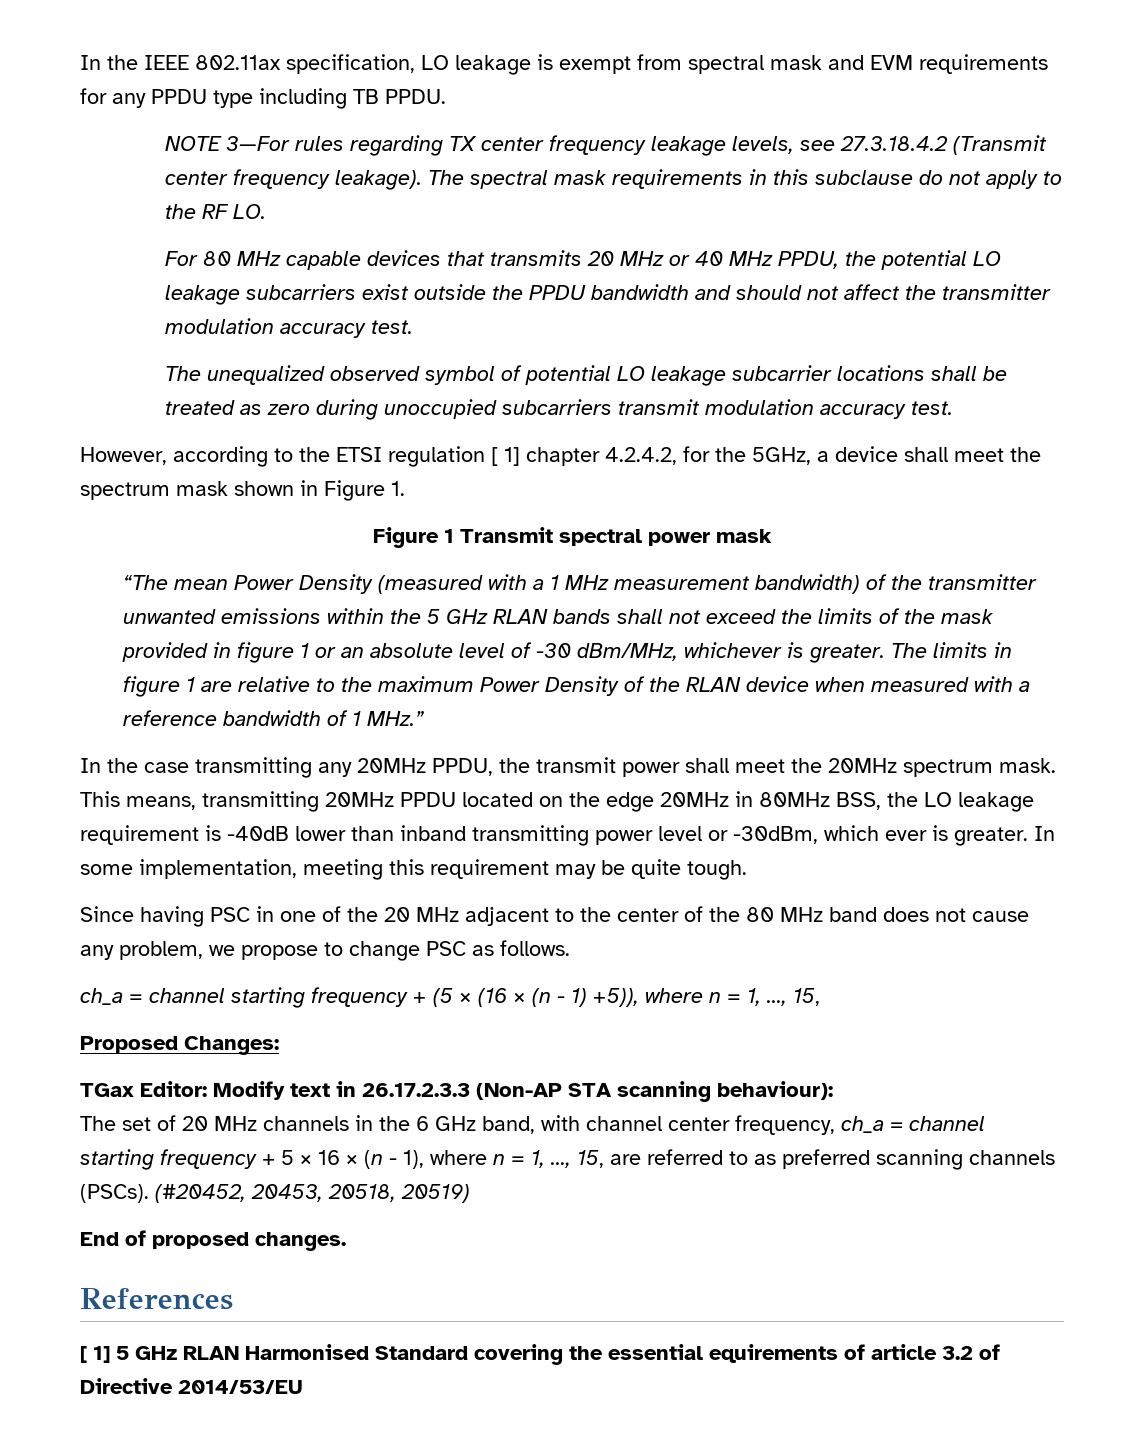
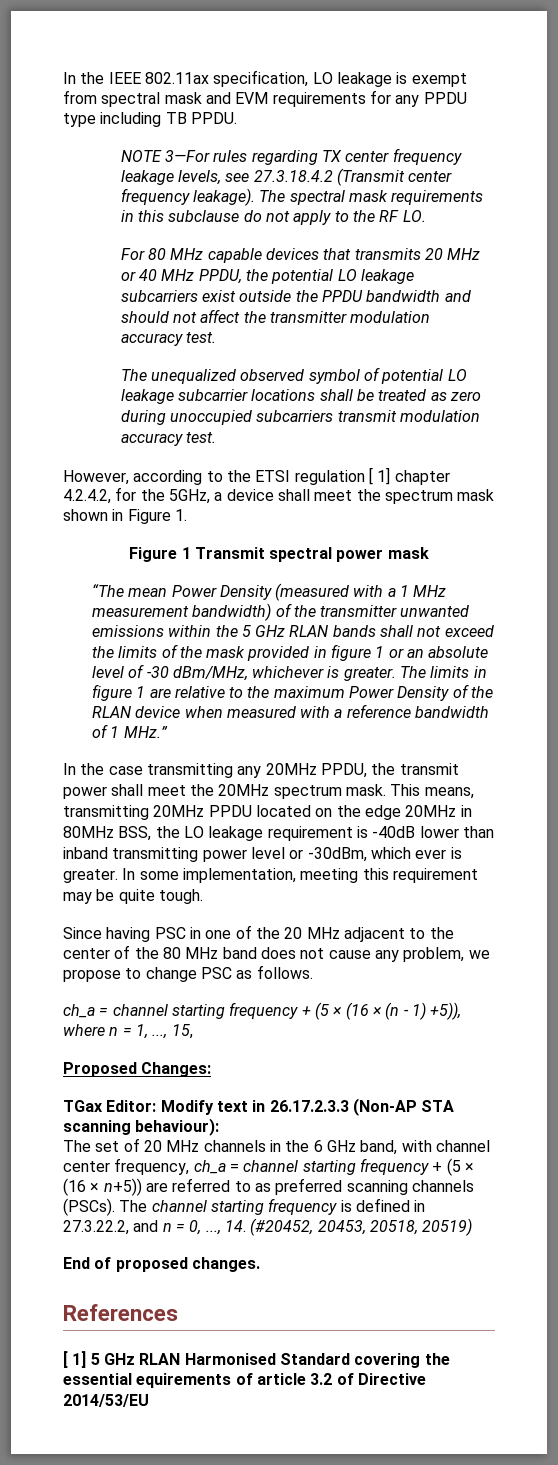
[281,1150,604,1169] 5 × 16 × (n - 1), where n = 1, ..., 15, -> [446,1158,474,1176] [63,1178,142,1196] (5 × (16 × n+5))
(149, 1193) none -> [119,1198,426,1215] [63,1220,246,1235] The channel starting frequency is defined in 27.3.22.2, and n = 0, ..., 14.

